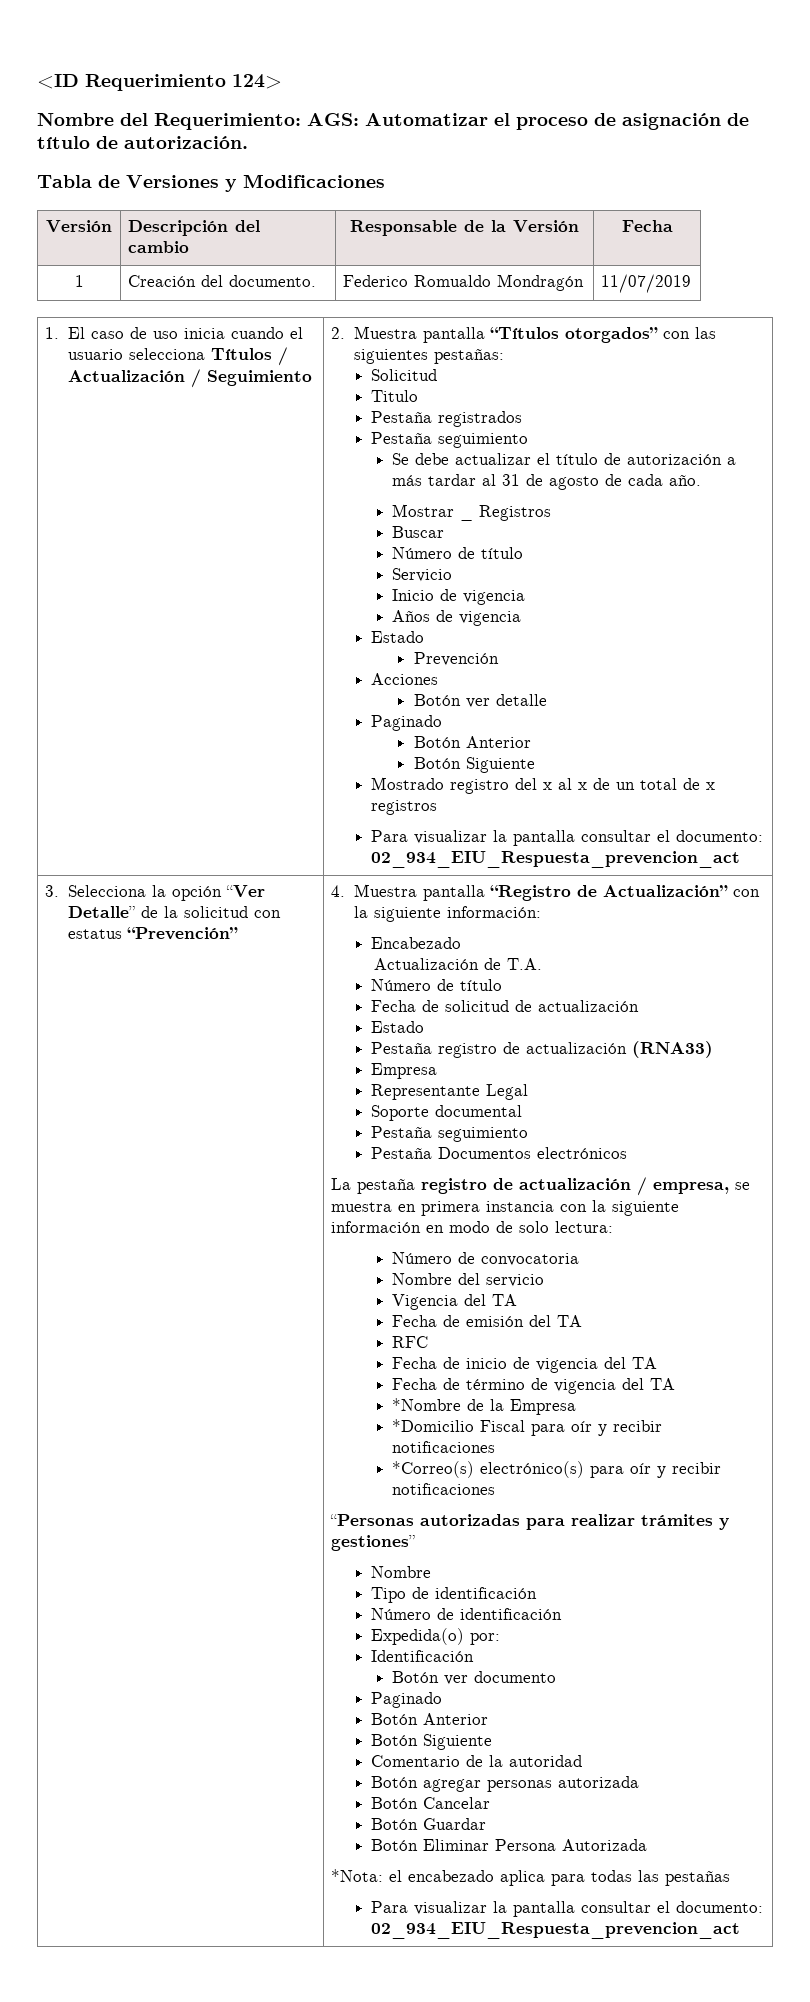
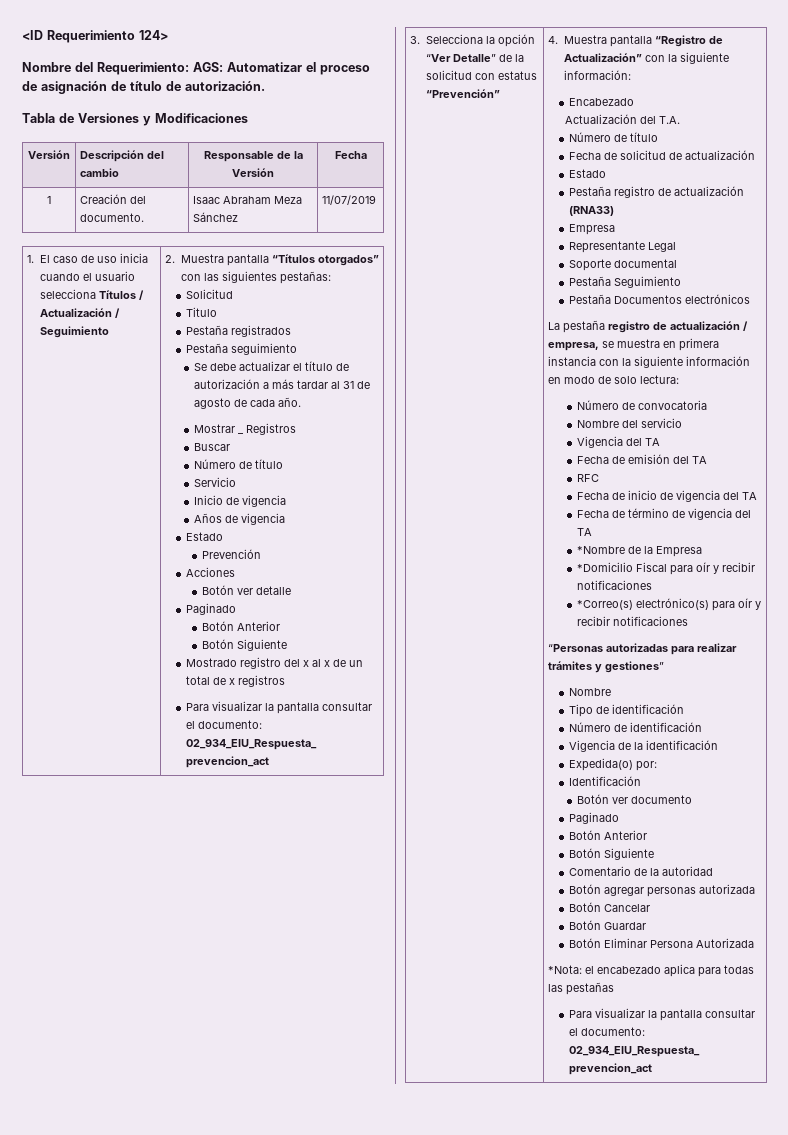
[343,274,585,291] Federico Romualdo Mondragón -> [193,196,303,204] [193,212,239,222] Isaac Abraham Meza Sánchez
[483,958,501,970] de -> [639,116,656,124] del
[438,1127,529,1142] seguimiento -> [613,276,681,288] Seguimiento
(563, 1614) none -> [568,740,718,752] // Vigencia de la identificación

